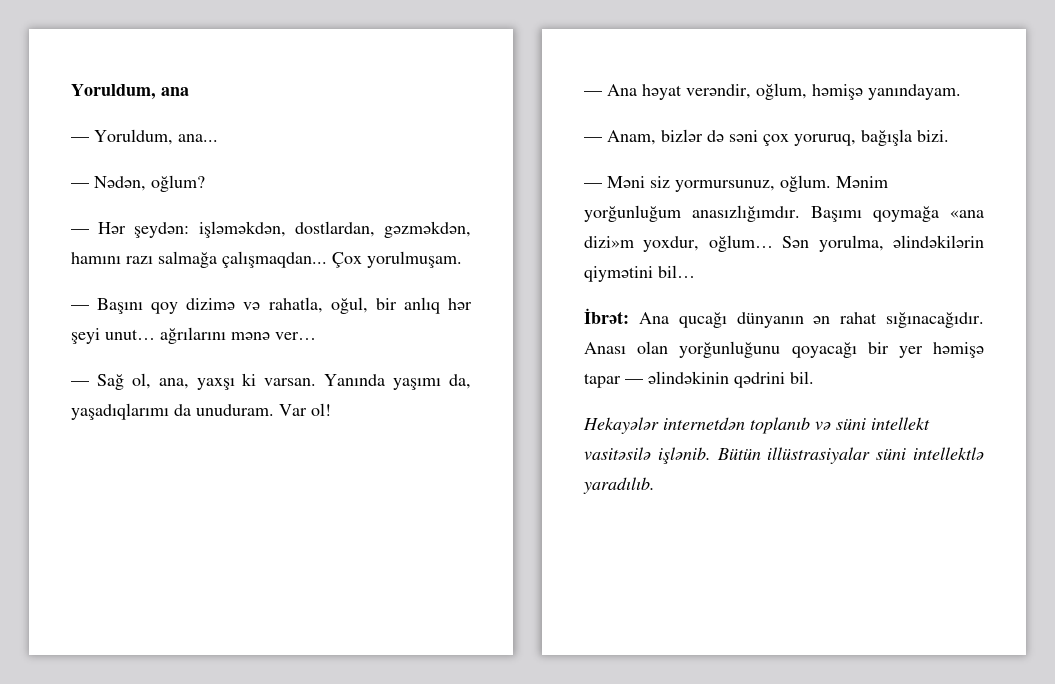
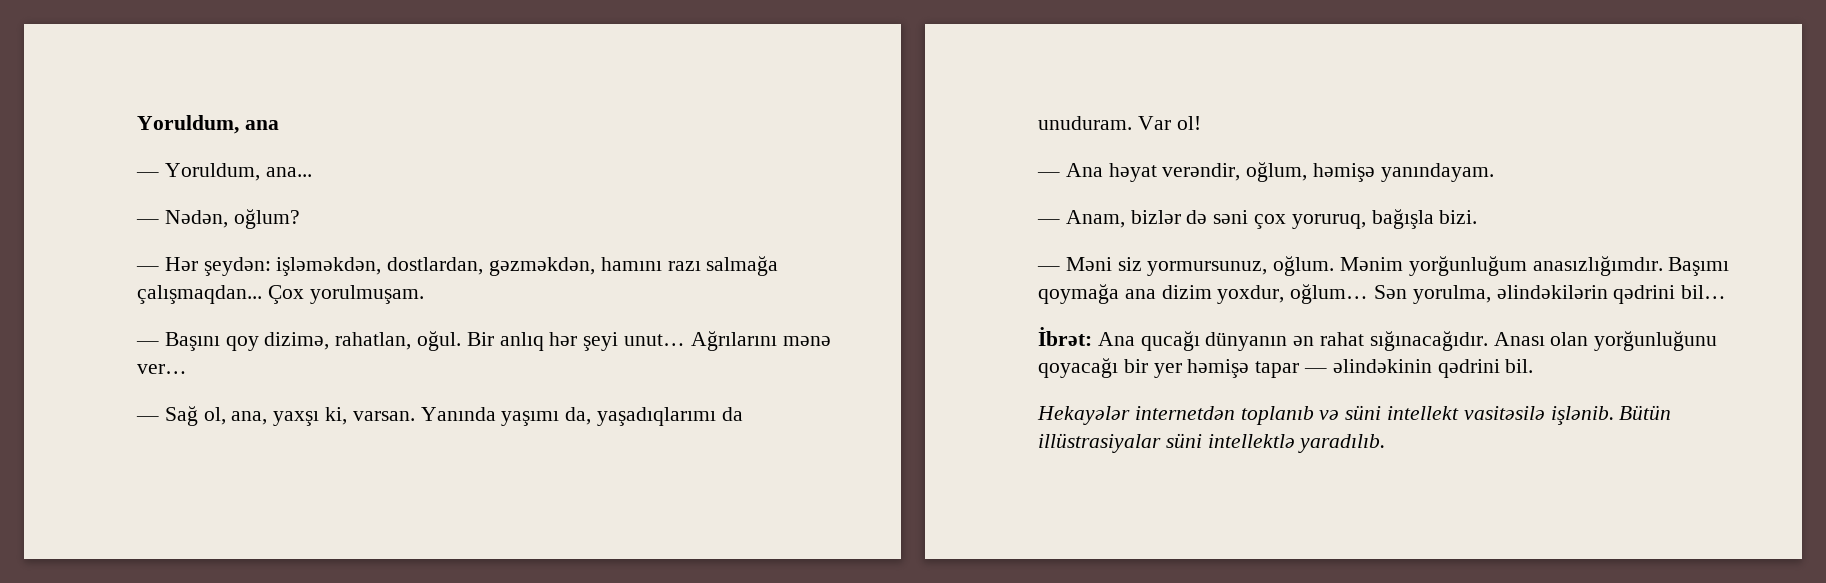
[186,297,397,314] dizimə və rahatla, oğul, bir -> [264,331,494,351] dizimə, rahatlan, oğul. Bir
[160,327,226,344] ağrılarını -> [690,331,777,351] Ağrılarını
[242,373,257,386] ki -> [325,407,348,425] ki,
[950,210,984,218] [584,236,634,248] «ana dizi»m -> [1124,285,1212,299] ana dizim
[584,266,653,282] qiymətini -> [1613,285,1676,304] qədrini

